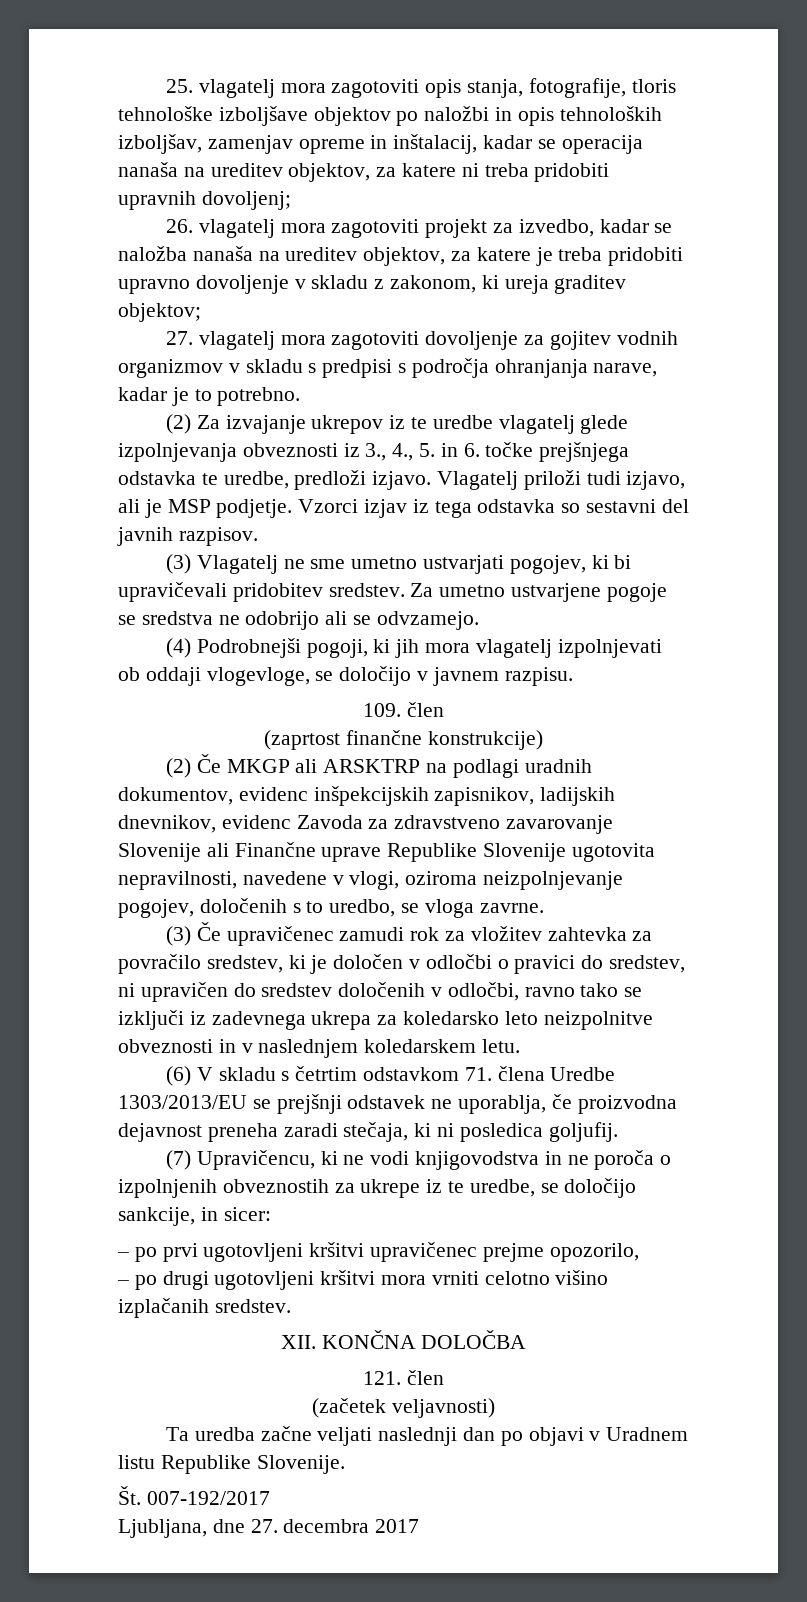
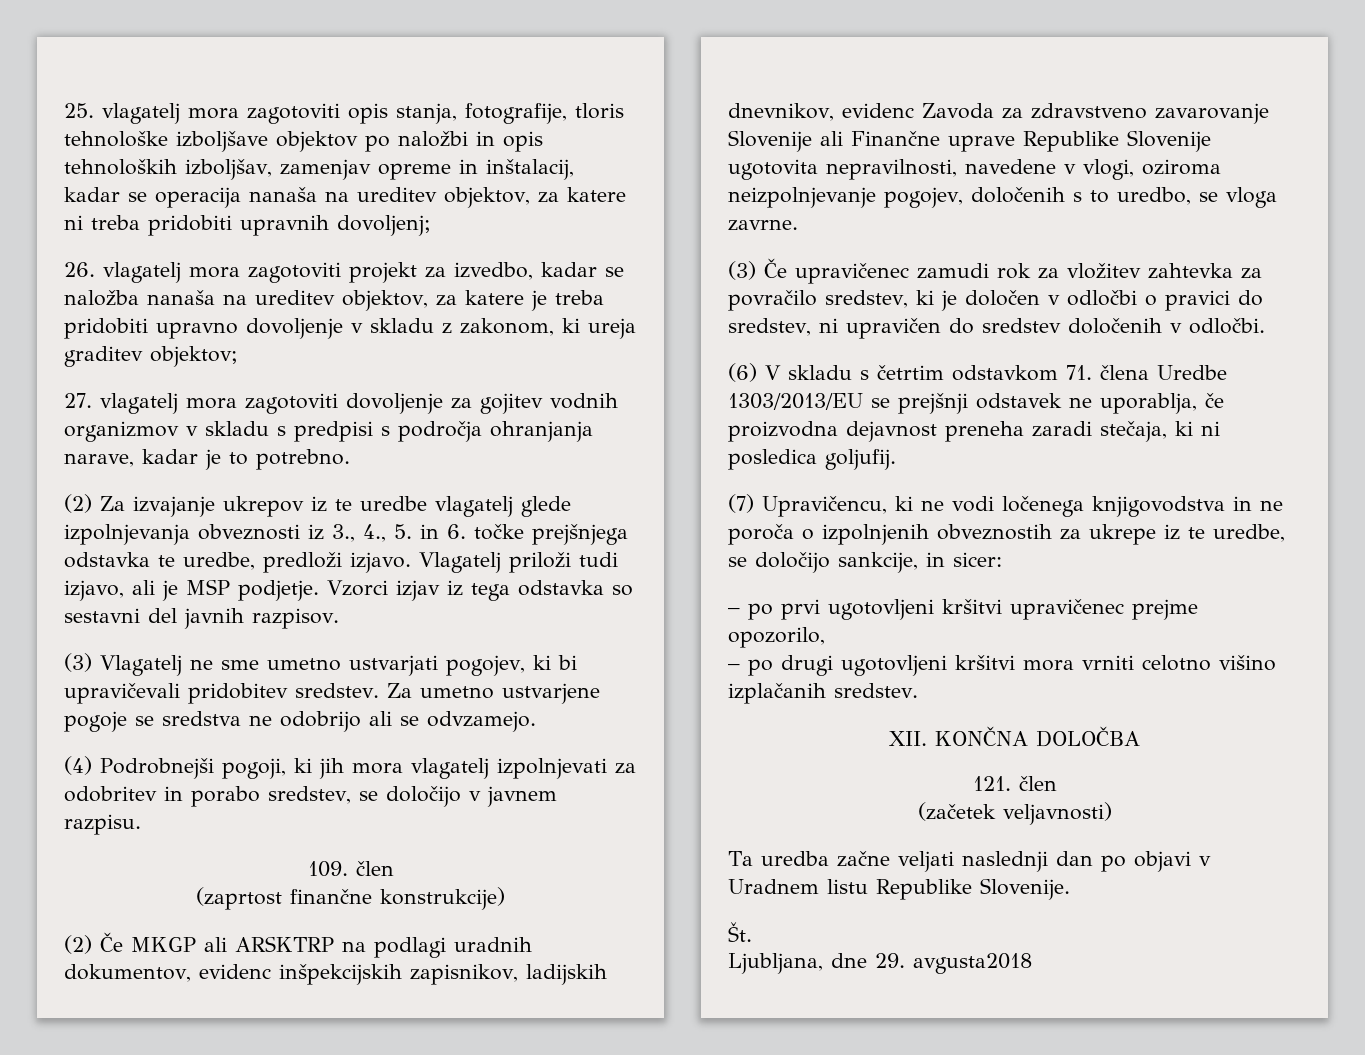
[118,667,310,686] ob oddaji vlogevloge, -> [614,763,636,774] [64,786,351,807] za odobritev in porabo sredstev,
[447,982,643,1001] [118,1010,653,1030] [118,1039,521,1058] odločbi, ravno tako se izključi iz zadevnega ukrepa za koledarsko leto neizpolnitve obveznosti in v naslednjem koledarskem letu. -> [1188,318,1265,334] odločbi.
(410, 1158) none -> [1002,496,1084,517] ločenega
[146,1491,270,1505] 007-192/2017 -> (752, 932) none
[250,1519,420,1533] 27. decembra 2017 -> [875,953,1032,974] 29. avgusta2018

